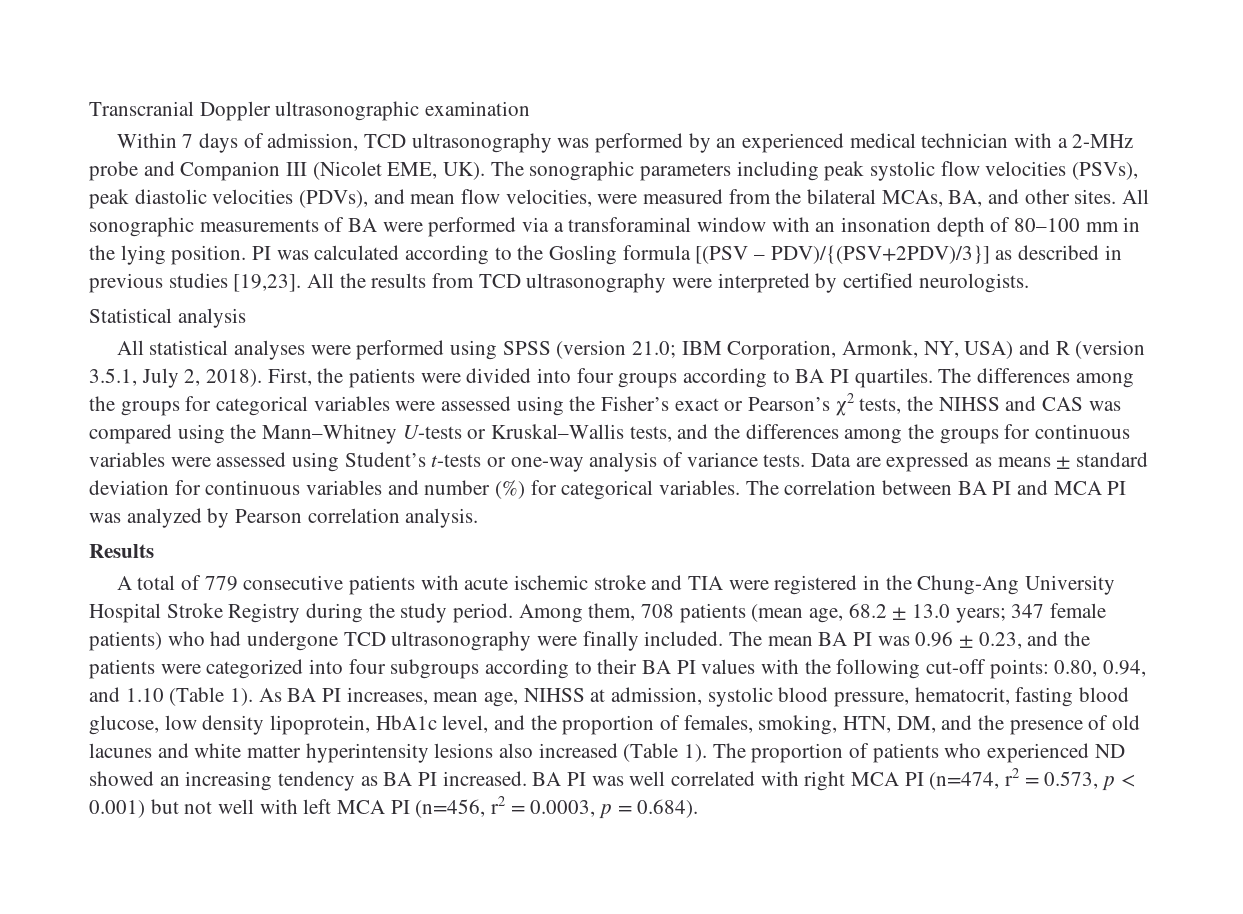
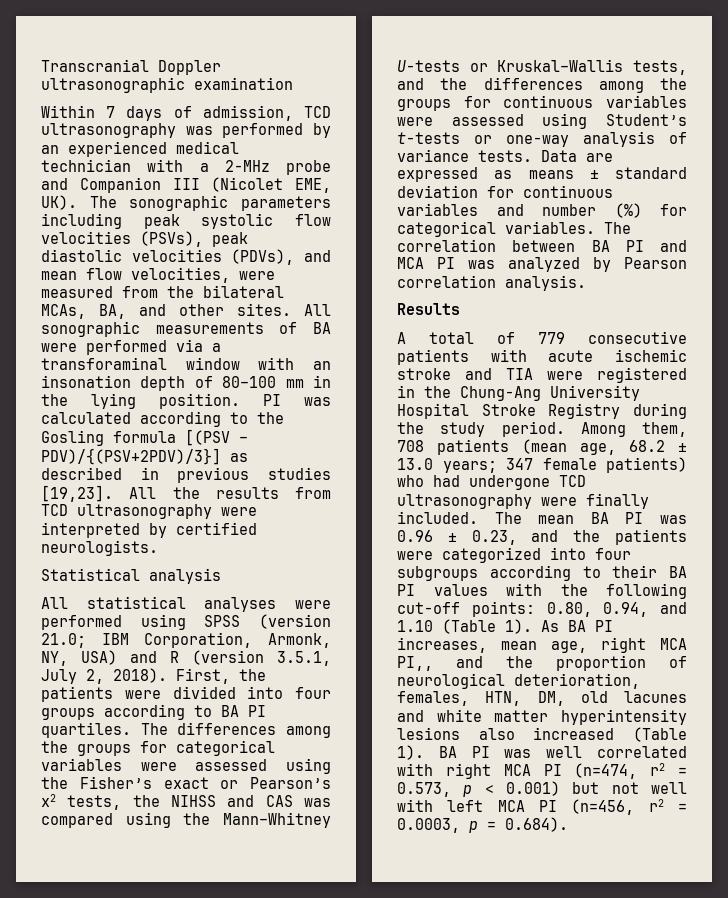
[523,687,1130,707] [89,715,1109,735] NIHSS at admission, systolic blood pressure, hematocrit, fasting blood glucose, low density lipoprotein, HbA1c level, and the proportion of females, smoking, HTN, DM, and the presence of -> [601,637,687,653] [397,655,687,671] [397,673,640,689] [397,691,565,706] right MCA PI,, and the proportion of neurological deterioration, females, HTN, DM,
[712,743,1125,763] [89,771,527,791] The proportion of patients who experienced ND showed an increasing tendency as BA PI increased. -> (424, 752) none

